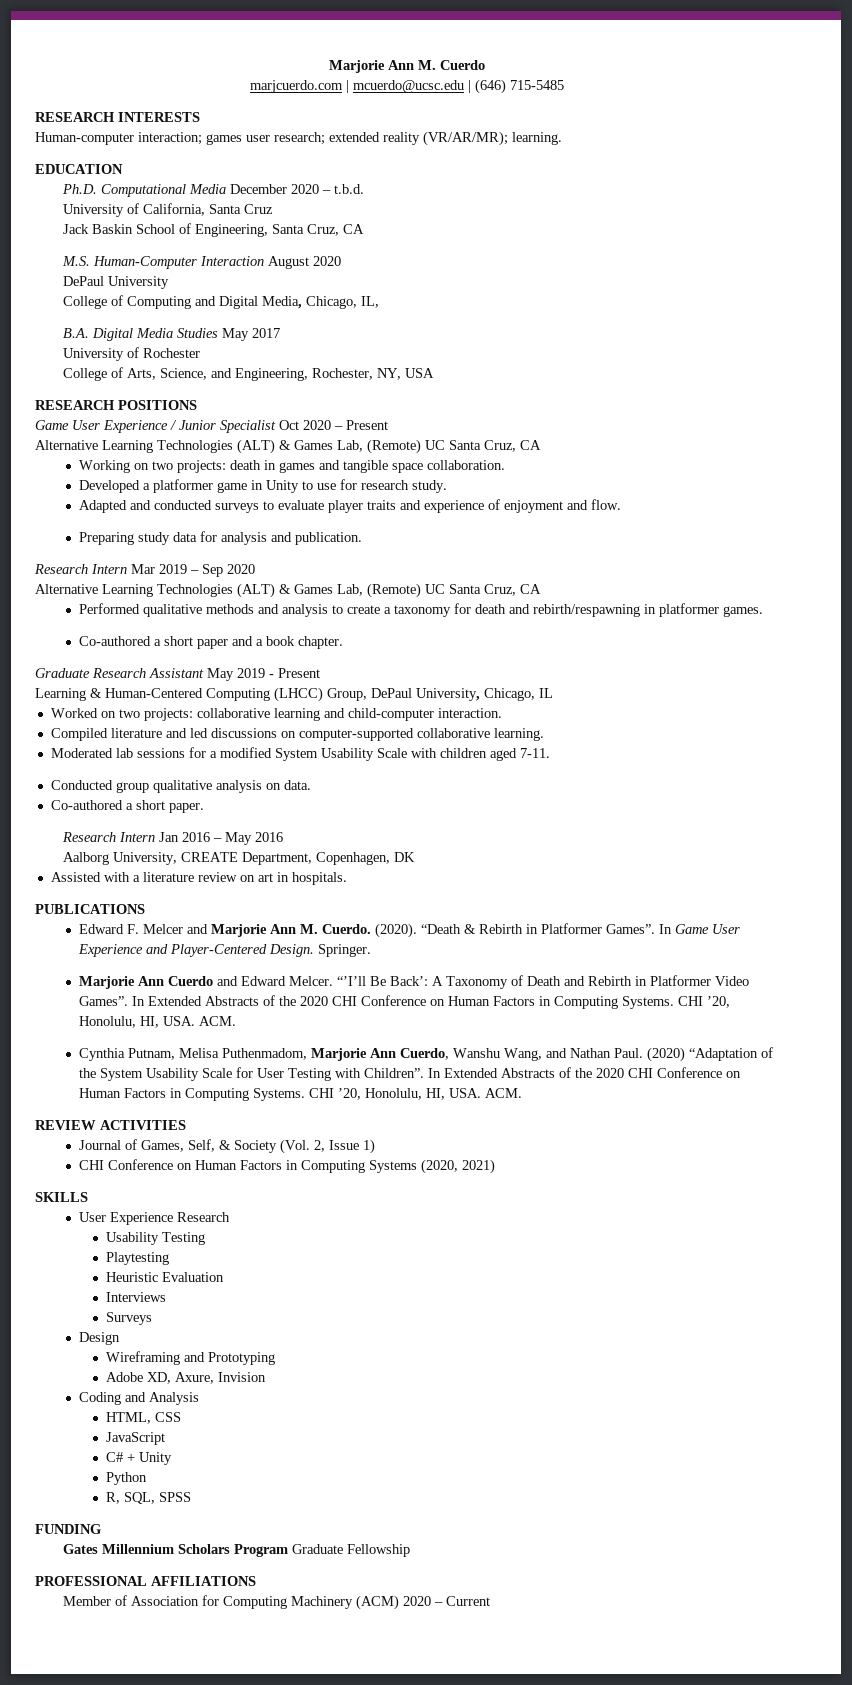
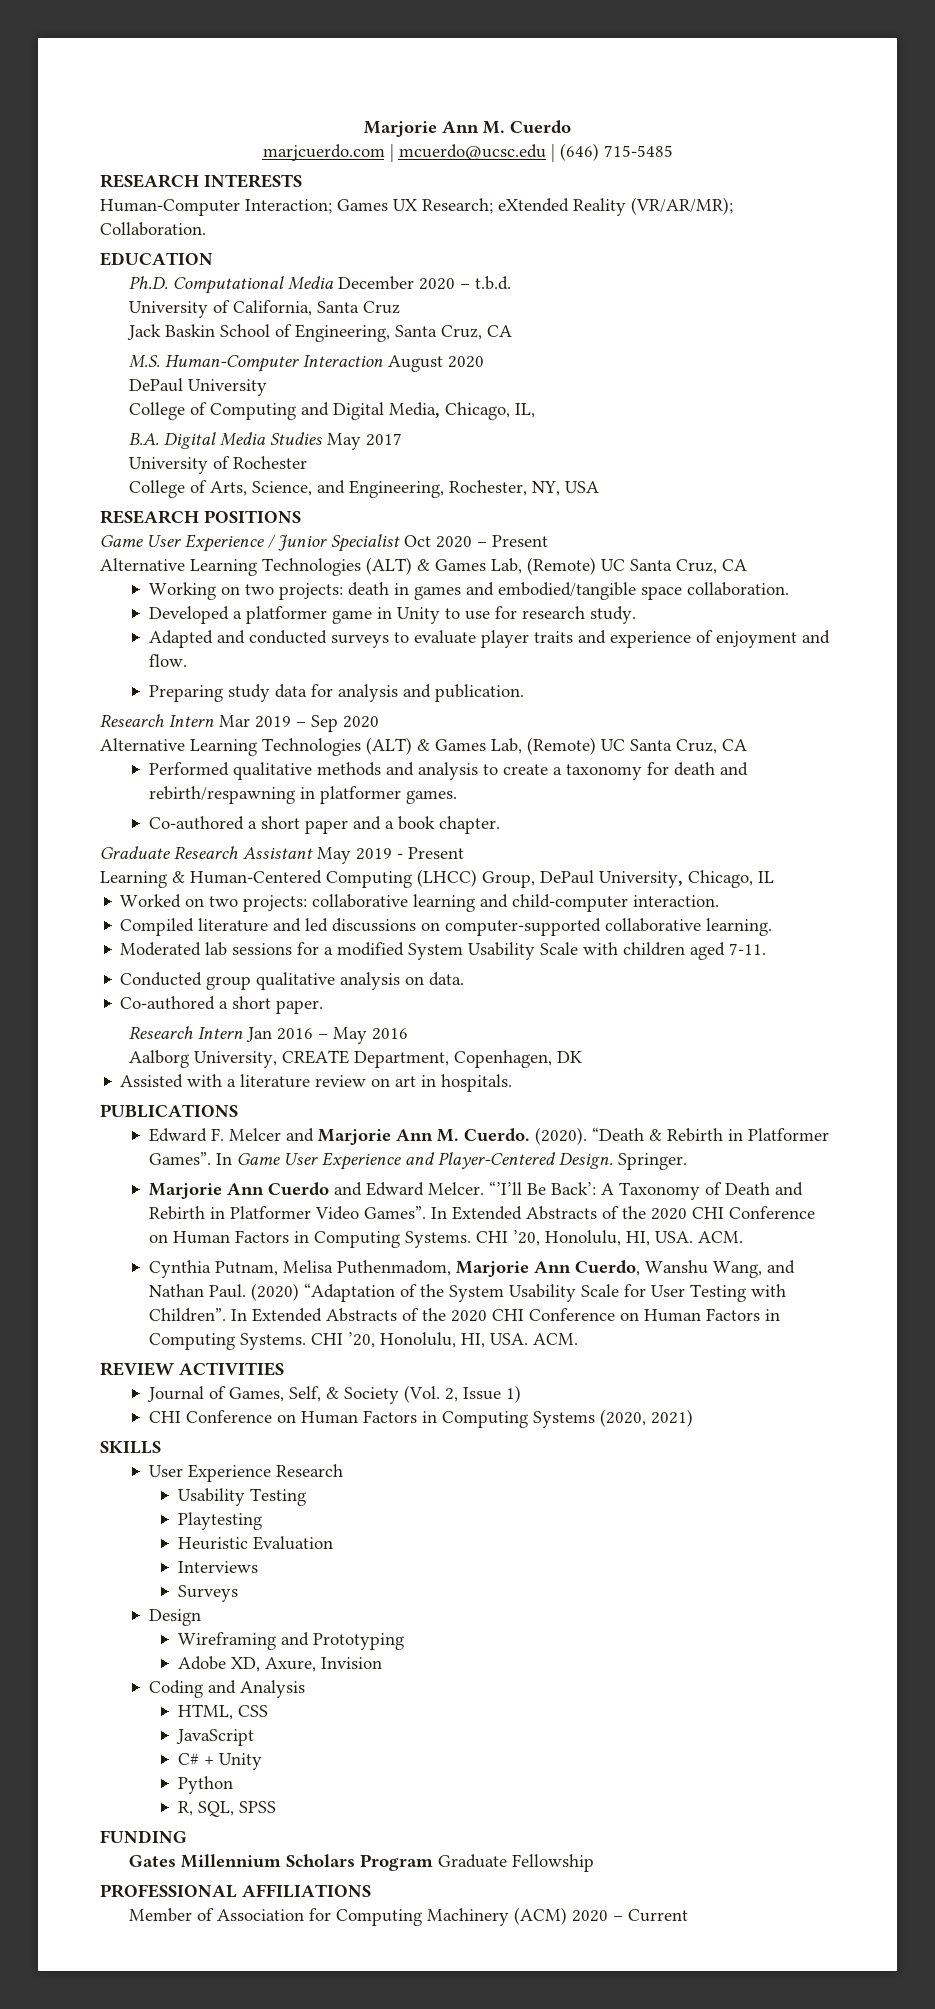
[35,131,562,146] Human-computer interaction; games user research; extended reality (VR/AR/MR); learning. -> [100,197,733,216] [100,222,206,236] Human-Computer Interaction; Games UX Research; eXtended Reality (VR/AR/MR); Collaboration.
[342,460,388,473] tangible -> [498,582,637,600] embodied/tangible

